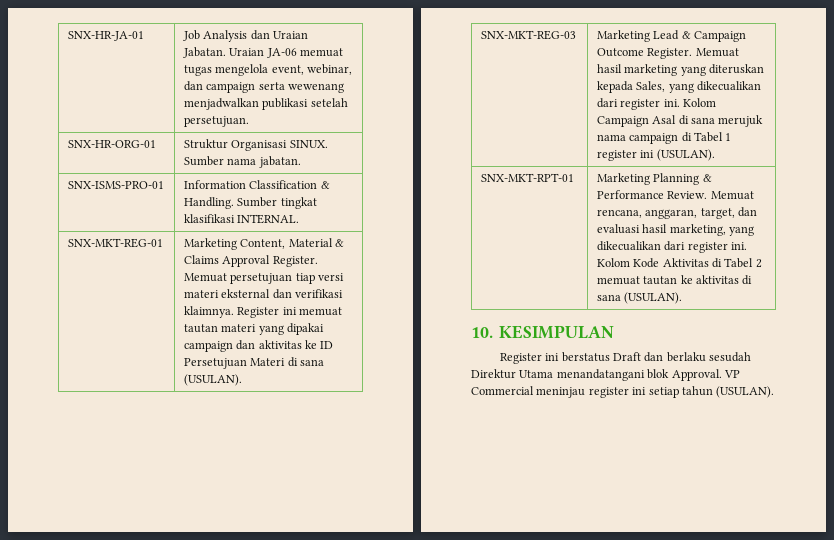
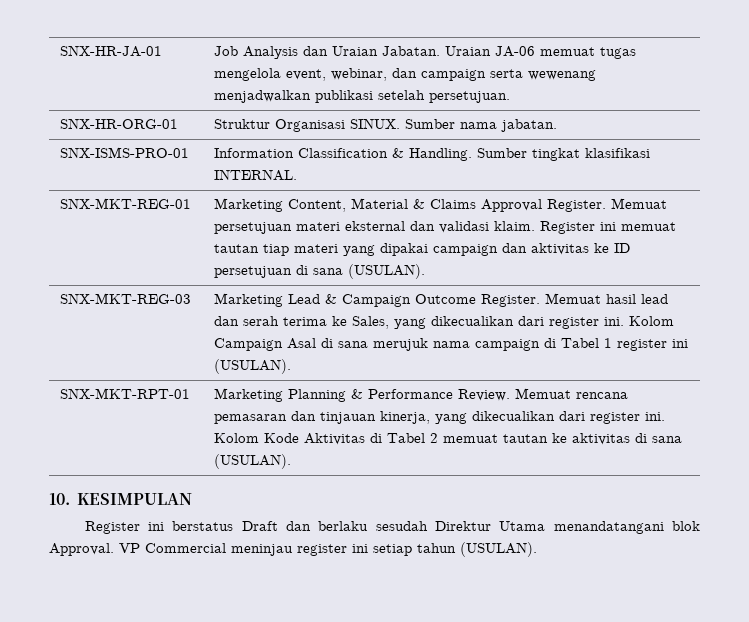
[295,273,345,284] tiap versi -> (293, 228) none
[295,289,344,298] [183,306,234,318] verifikasi klaimnya. -> [439,221,536,233] validasi klaim.
(218, 328) none -> [263,244,290,256] tiap
[183,358,286,369] Persetujuan Materi -> [214,266,293,278] persetujuan
[624,64,765,76] [596,81,633,93] marketing yang diteruskan kepada -> [641,294,669,304] [214,316,348,326] lead dan serah terima ke
[596,207,758,219] [596,224,726,236] rencana, anggaran, target, dan evaluasi hasil marketing, -> [576,392,629,399] [214,411,431,424] rencana pemasaran dan tinjauan kinerja,

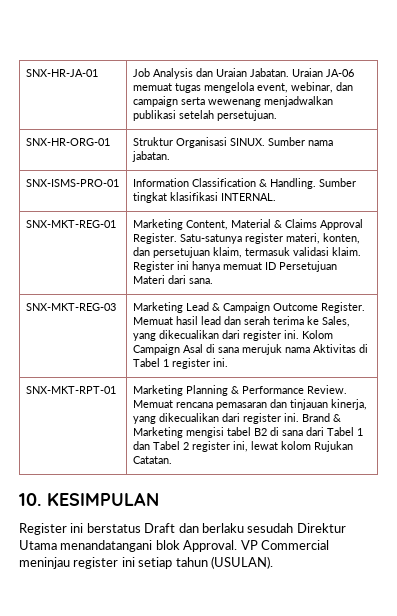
[611,198,668,209] [214,221,677,234] [214,243,631,256] [214,264,426,279] Memuat persetujuan materi eksternal dan validasi klaim. Register ini memuat tautan tiap materi yang dipakai campaign dan aktivitas ke ID persetujuan di sana (USULAN). -> [179,233,360,244] [132,247,361,258] [132,261,337,272] [132,275,213,284] Satu-satunya register materi, konten, dan persetujuan klaim, termasuk validasi klaim. Register ini hanya memuat ID Persetujuan Materi dari sana.
[475,339,541,351] campaign -> [312,344,356,353] Aktivitas
[672,339,689,348] [214,359,292,374] ini (USULAN). -> [212,358,228,367] ini.
[214,433,683,445] [214,454,292,469] Kolom Kode Aktivitas di Tabel 2 memuat tautan ke aktivitas di sana (USULAN). -> [301,413,341,422] [132,427,363,438] [132,441,353,452] [132,456,172,464] Brand & Marketing mengisi tabel B2 di sana dari Tabel 1 dan Tabel 2 register ini, lewat kolom Rujukan Catatan.

